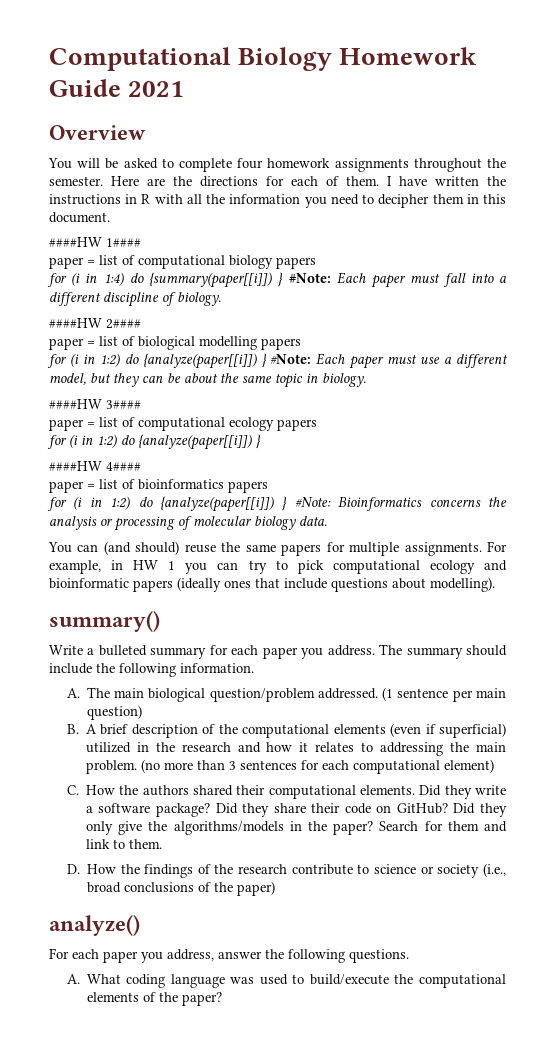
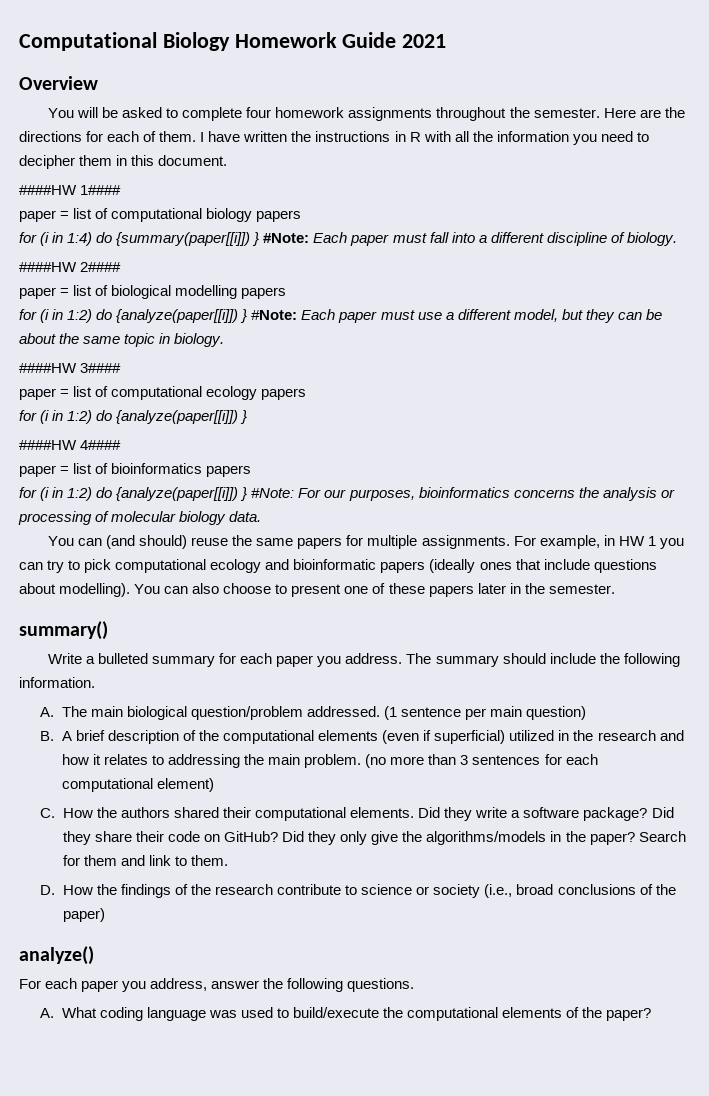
[338,497,423,511] Bioinformatics -> [298,487,510,501] For our purposes, bioinformatics
(495, 584) none -> [134,583,615,597] You can also choose to present one of these papers later in the semester.

